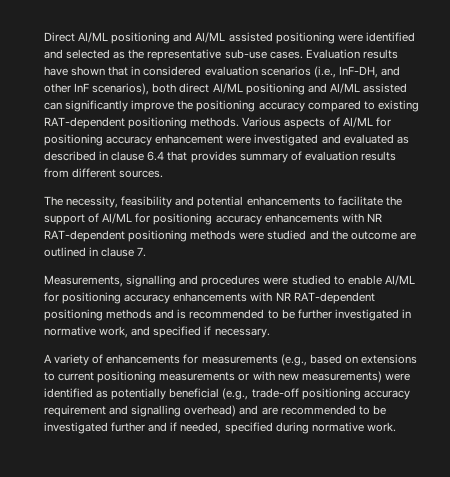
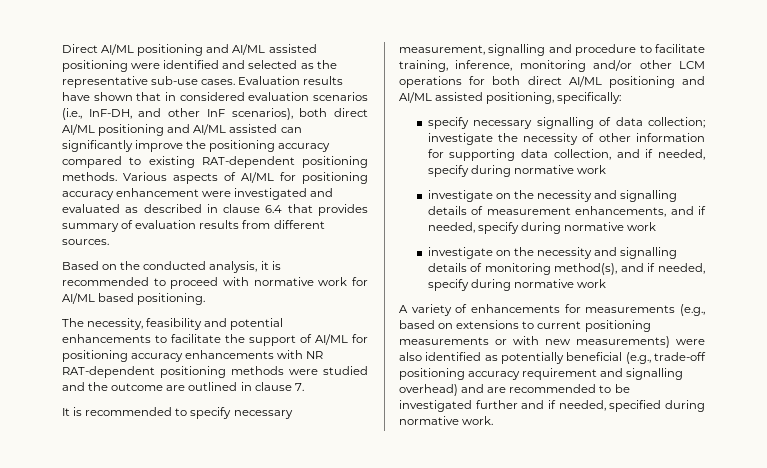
(164, 174) none -> [62,261,281,273] [62,277,368,289] [62,293,206,305] // Based on the conducted analysis, it is recommended to proceed with normative work for AI/ML based positioning.
[44,275,415,287] [44,292,375,304] [44,309,411,321] [44,326,270,338] Measurements, signalling and procedures were studied to enable AI/ML for positioning accuracy enhancements with NR RAT-dependent positioning methods and is recommended to be further investigated in normative work, and specified if necessary. -> [62,407,293,419] [399,44,705,56] [399,60,705,72] [399,76,705,88] [399,92,622,104] [427,117,705,129] [427,133,705,145] [427,149,705,161] [427,165,606,177] [427,190,678,202] [427,206,706,217] [427,222,656,234] [427,247,678,259] [427,263,705,275] [427,279,606,291] It is recommended to specify necessary measurement, signalling and procedure to facilitate training, inference, monitoring and/or other LCM operations for both direct AI/ML positioning and AI/ML assisted positioning, specifically: // specify necessary signalling of data collection; investigate the necessity of other information for supporting data collection, and if needed, specify during normative work // investigate on the necessity and signalling details of measurement enhancements, and if needed, specify during normative work // investigate on the necessity and signalling details of monitoring method(s), and if needed, specify during normative work
(410, 377) none -> [399,352,422,361] also

